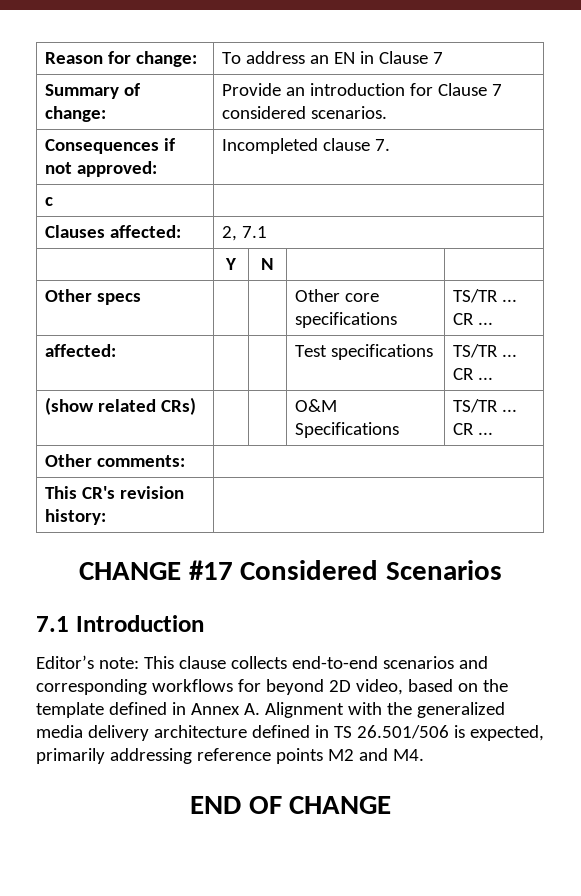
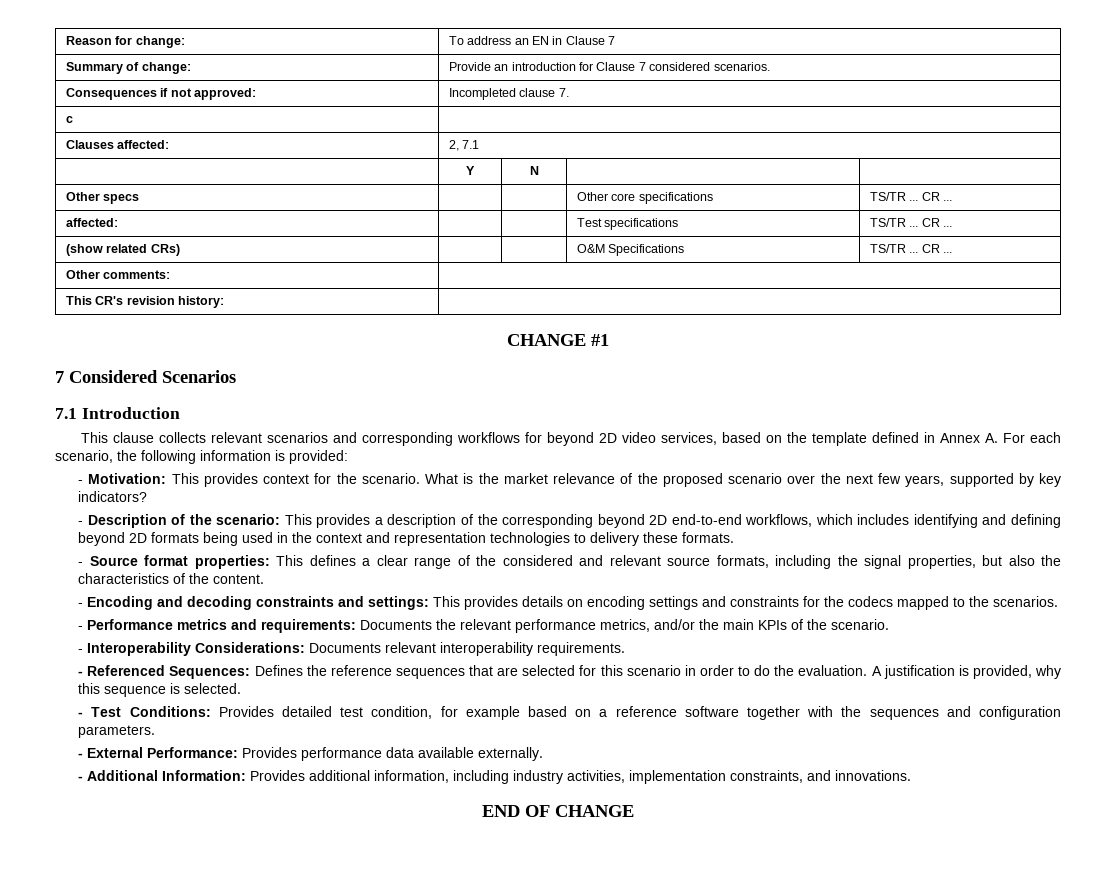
[188,560,233,580] #17 -> [591,334,609,346] [55,371,64,383] #1 // 7
[36,655,139,669] Editor’s note: -> (180, 413) none
[291,656,378,669] end-to-end -> [211,432,263,443] relevant
[355,679,403,695] video, -> [622,432,718,445] video services,
[264,702,505,718] [36,725,544,741] [36,748,424,764] Alignment with the generalized media delivery architecture defined in TS 26.501/506 is expected, primarily addressing reference points M2 and M4. -> [1003,432,1062,443] [55,450,348,464] [78,473,1061,487] [78,491,148,502] [78,514,1061,528] [78,532,735,546] [78,555,1061,569] [78,573,265,584] [78,596,1059,610] [78,619,890,633] [78,642,626,656] [78,665,1062,679] [78,683,242,697] [78,706,1062,720] [78,725,156,738] [78,747,544,761] [78,770,912,784] For each scenario, the following information is provided: // - Motivation: This provides context for the scenario. What is the market relevance of the proposed scenario over the next few years, supported by key indicators? // - Description of the scenario: This provides a description of the corresponding beyond 2D end-to-end workflows, which includes identifying and defining beyond 2D formats being used in the context and representation technologies to delivery these formats. // - Source format properties: This defines a clear range of the considered and relevant source formats, including the signal properties, but also the characteristics of the content. // - Encoding and decoding constraints and settings: This provides details on encoding settings and constraints for the codecs mapped to the scenarios. // - Performance metrics and requirements: Documents the relevant performance metrics, and/or the main KPIs of the scenario. // - Interoperability Considerations: Documents relevant interoperability requirements. // - Referenced Sequences: Defines the reference sequences that are selected for this scenario in order to do the evaluation. A justification is provided, why this sequence is selected. // - Test Conditions: Provides detailed test condition, for example based on a reference software together with the sequences and configuration parameters. // - External Performance: Provides performance data available externally. // - Additional Information: Provides additional information, including industry activities, implementation constraints, and innovations.

